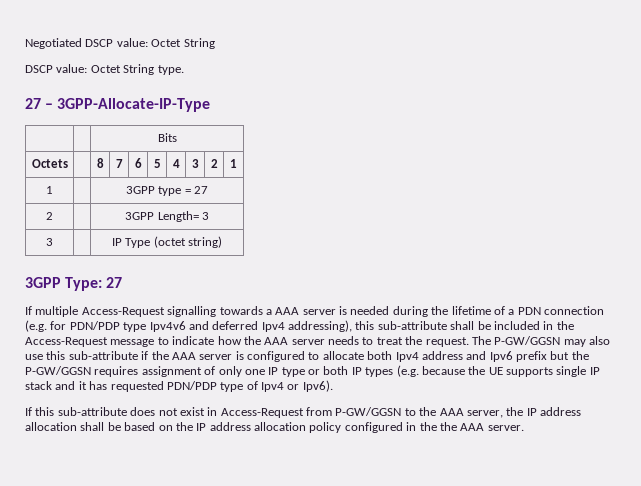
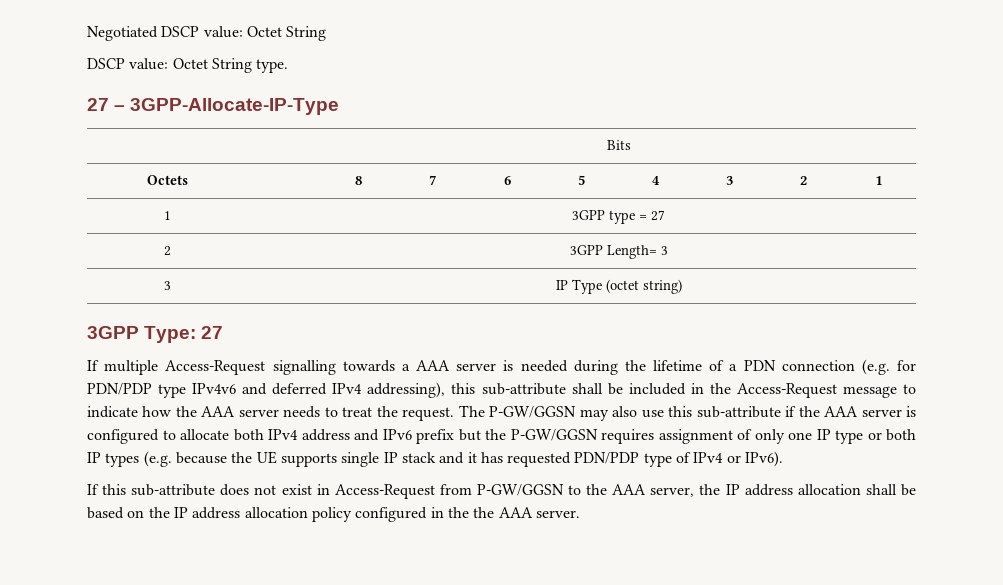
[149,321,186,332] Ipv4v6 -> [192,383,237,394] IPv4v6
[261,322,285,332] Ipv4 -> [332,383,363,394] IPv4
[395,352,419,362] Ipv4 -> [268,429,298,440] IPv4
[489,351,513,362] Ipv6 -> [382,429,412,440] IPv6
[261,380,333,392] Ipv4 or Ipv6). -> [693,451,784,467] IPv4 or IPv6).

